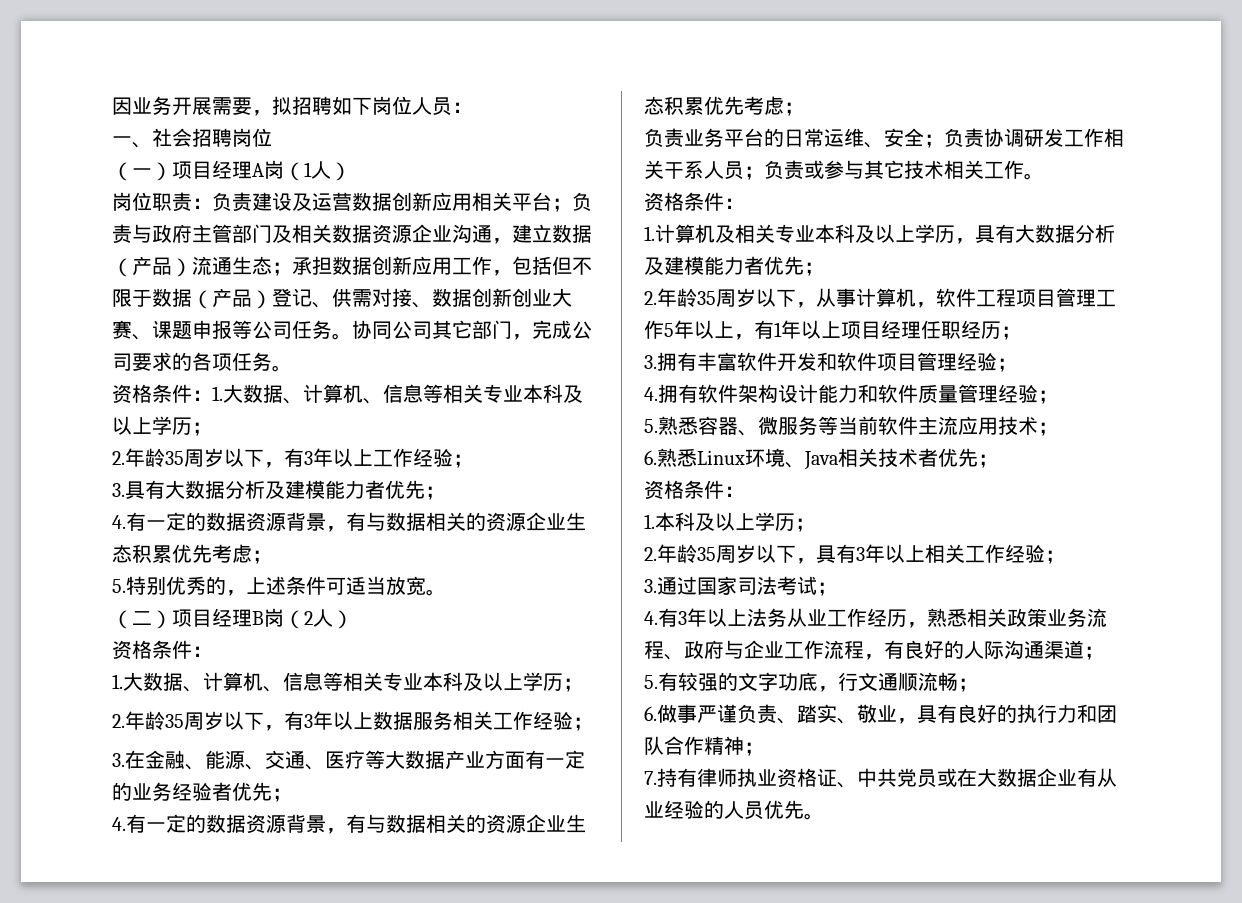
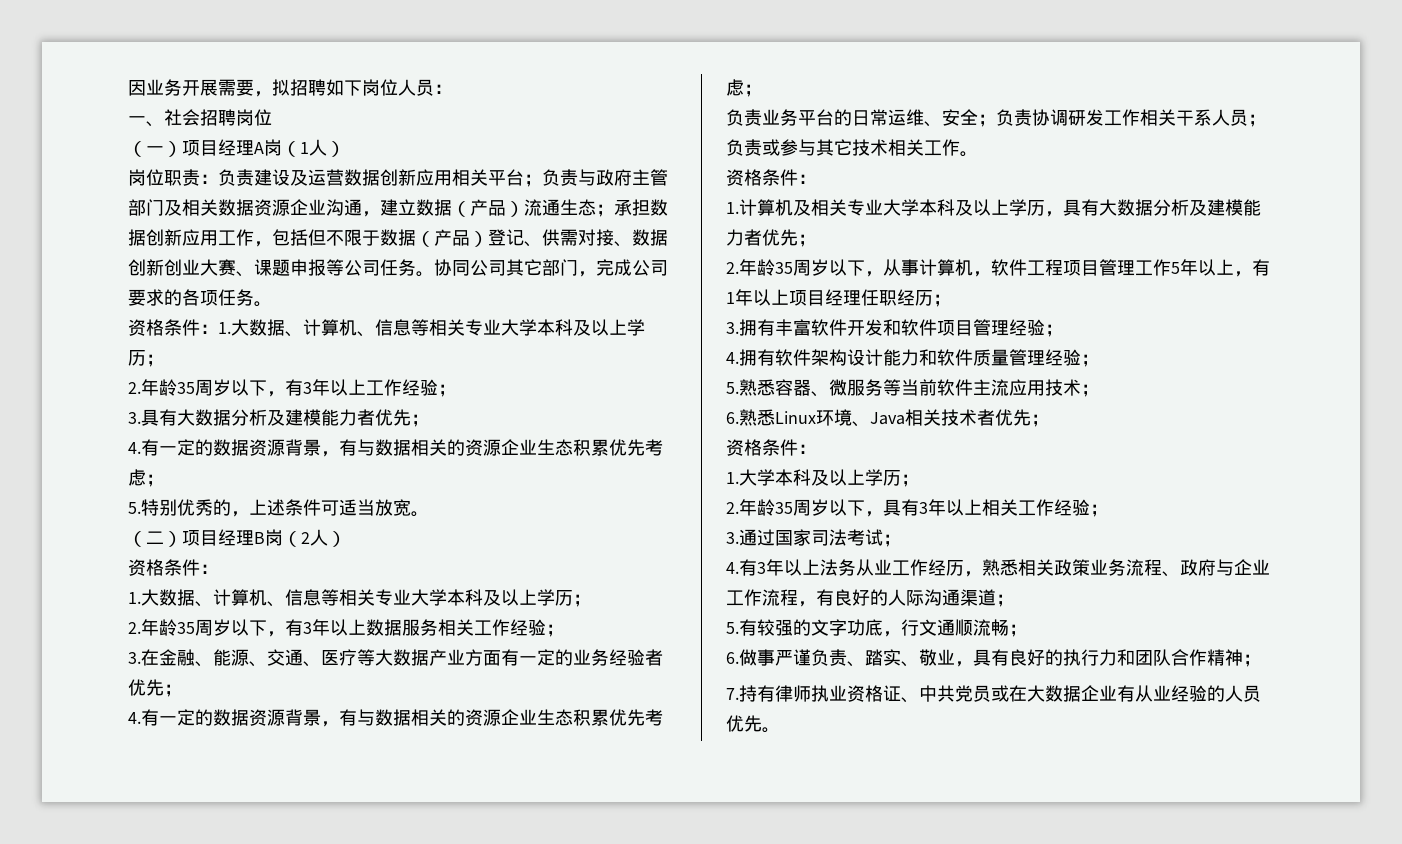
(523, 393) none -> [501,319,537,336] 大学
(423, 681) none -> [411,589,447,606] 大学
(815, 233) none -> [883,199,919,216] 大学
(655, 521) none -> [739,469,775,486] 大学

